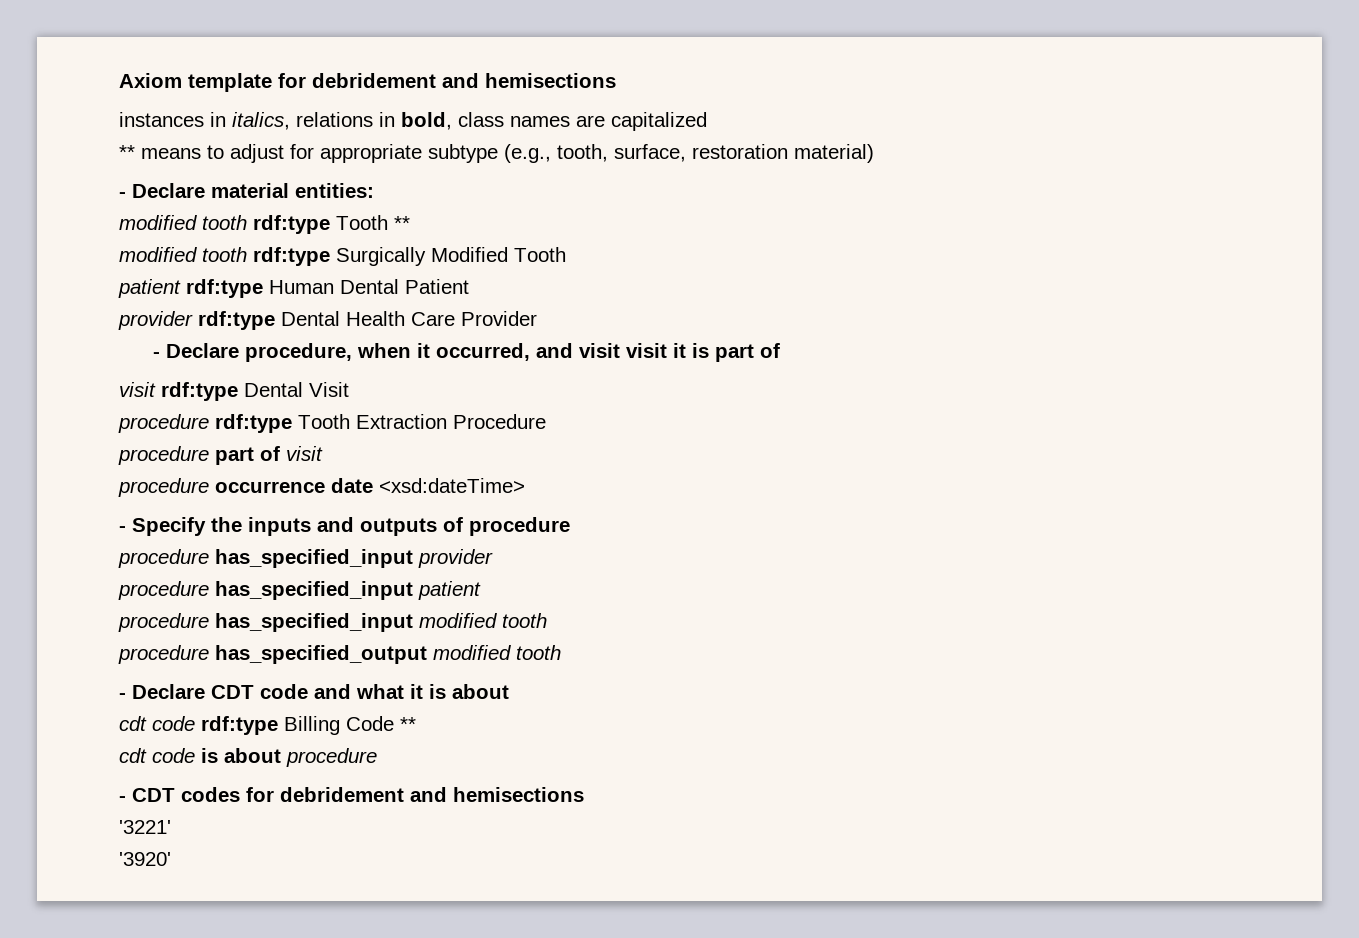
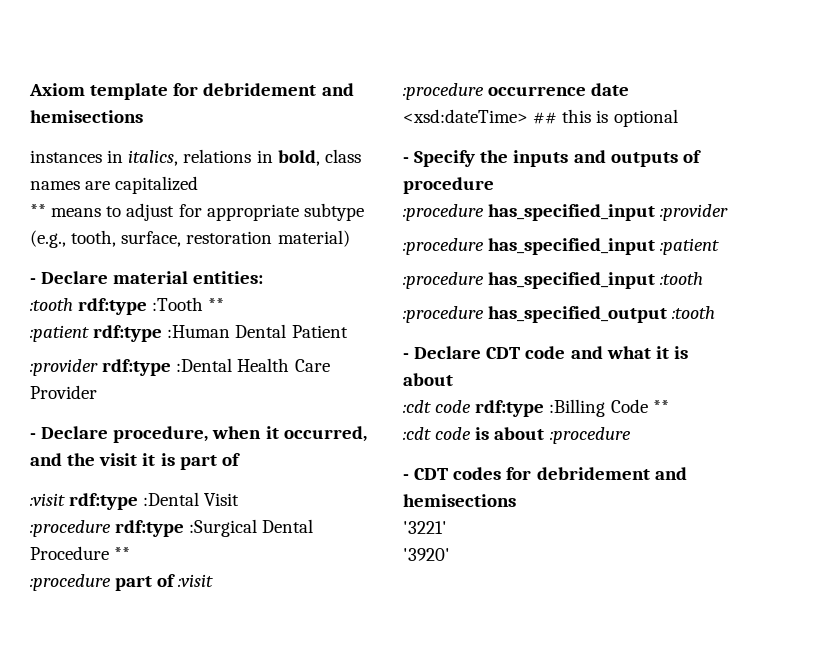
[119,215,410,234] [119,247,566,266] [118,279,334,298] modified tooth rdf:type Tooth ** // modified tooth rdf:type Surgically Modified Tooth // patient rdf:type Human -> [30,297,225,315] [30,325,231,342] :tooth rdf:type :Tooth ** // :patient rdf:type :Human
[118,311,340,330] provider rdf:type Dental -> [30,358,233,376] :provider rdf:type :Dental
[578,343,620,358] visit -> [67,453,96,466] the
[119,382,349,401] [118,414,546,433] [118,446,323,465] [118,478,209,497] visit rdf:type Dental Visit // procedure rdf:type Tooth Extraction Procedure // procedure part of visit // procedure -> [30,492,240,510] [30,519,314,537] [30,546,131,560] [30,574,214,591] [403,83,484,100] :visit rdf:type :Dental Visit // :procedure rdf:type :Surgical Dental Procedure ** // :procedure part of :visit // :procedure
(525, 485) none -> [533,109,678,127] ## this is optional
[118,549,493,568] [118,581,481,600] [118,613,547,632] [118,645,561,664] procedure has_specified_input provider // procedure has_specified_input patient // procedure has_specified_input modified tooth // procedure has_specified_output modified tooth -> [403,204,729,221] [403,238,720,255] [403,272,704,289] [403,306,716,323] :procedure has_specified_input :provider // :procedure has_specified_input :patient // :procedure has_specified_input :tooth // :procedure has_specified_output :tooth
[119,716,147,731] cdt -> [403,400,431,413] :cdt
[284,716,340,735] Billing -> [549,399,606,417] :Billing
[119,748,147,763] cdt -> [403,427,431,440] :cdt
[286,748,377,767] procedure -> [549,427,631,444] :procedure

